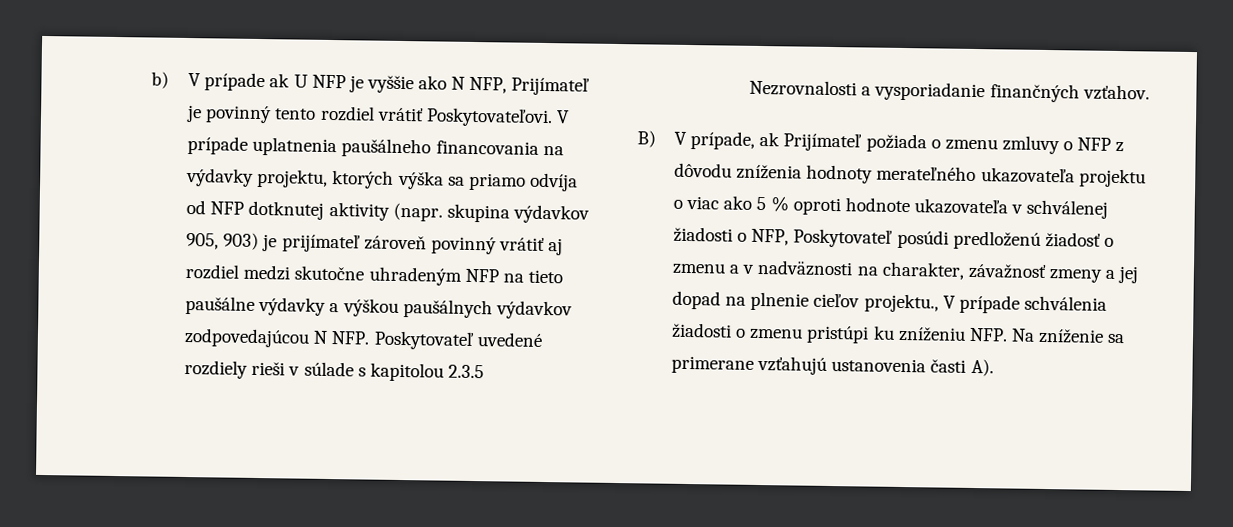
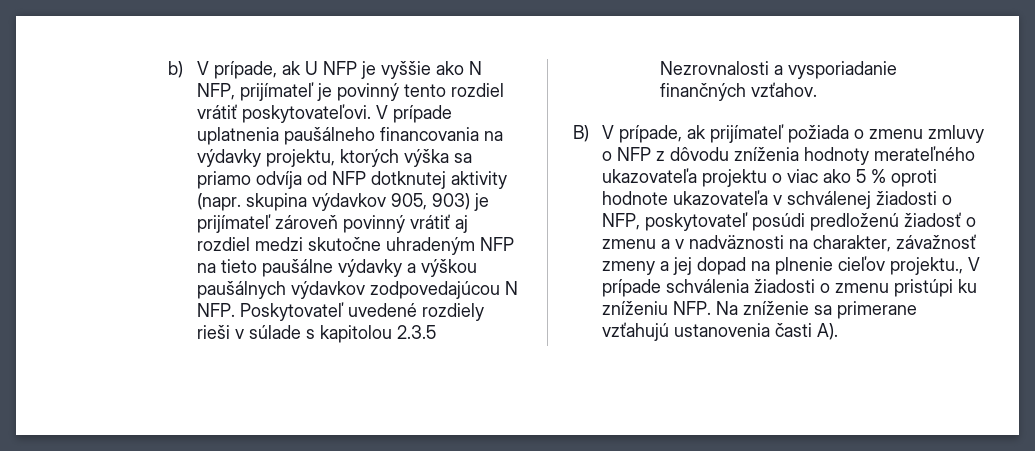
[204,72,266,92] prípade -> [213,61,277,79] prípade,
[511,76,591,96] Prijímateľ -> [239,82,314,101] prijímateľ
[425,107,553,128] Poskytovateľovi. -> [241,104,371,123] poskytovateľovi.
[783,132,863,152] Prijímateľ -> [709,124,784,143] prijímateľ
[793,228,894,248] Poskytovateľ -> [644,212,748,231] poskytovateľ

